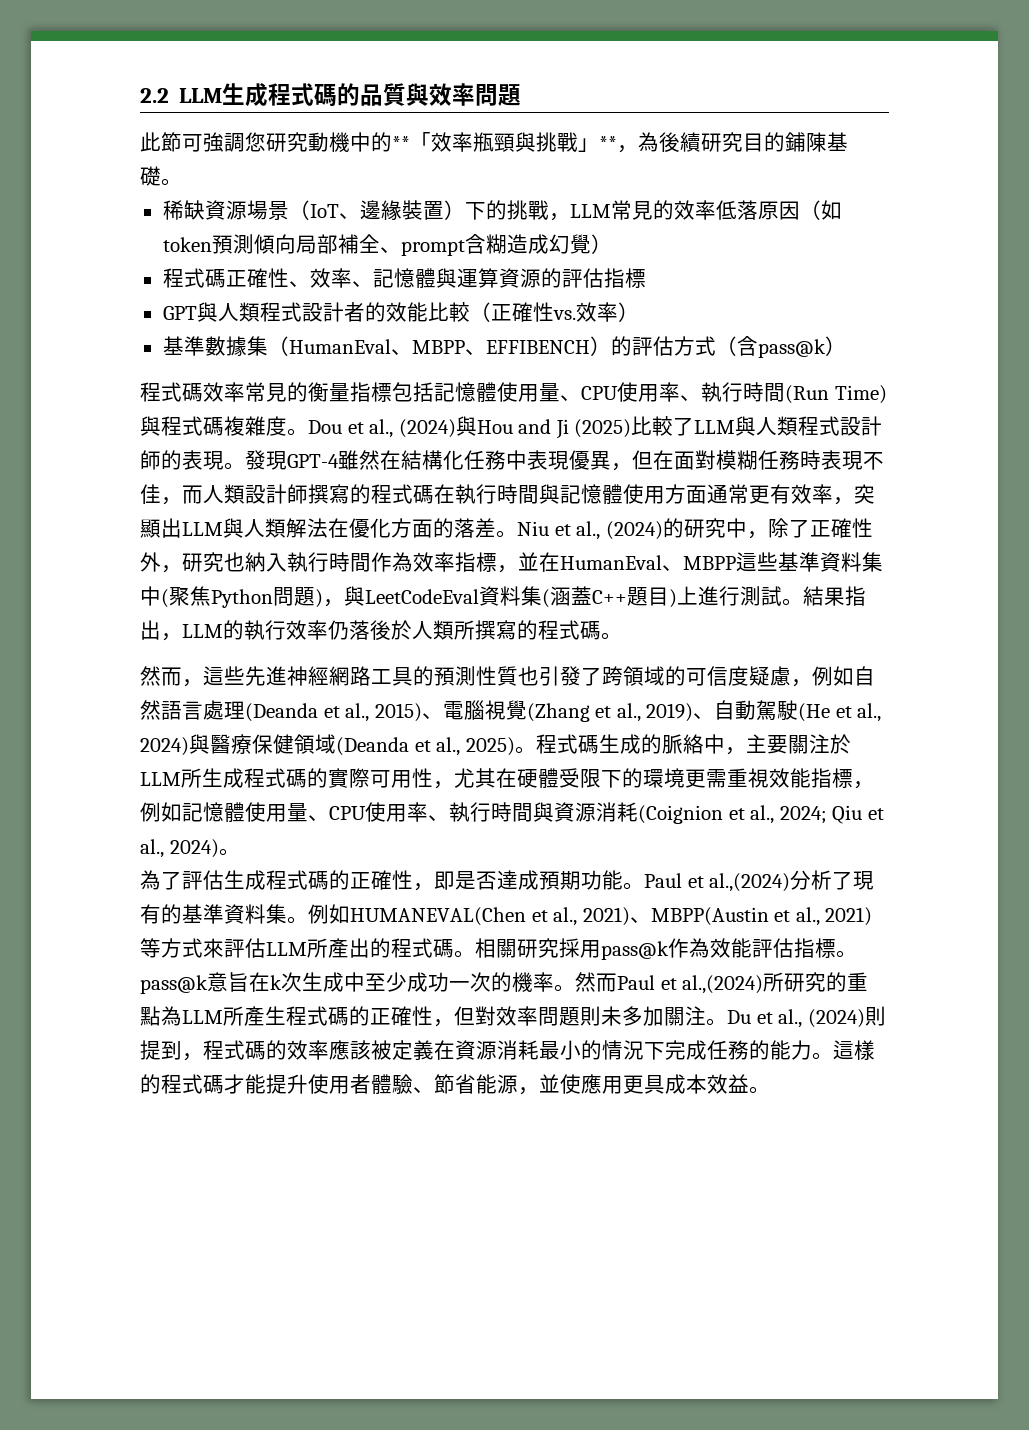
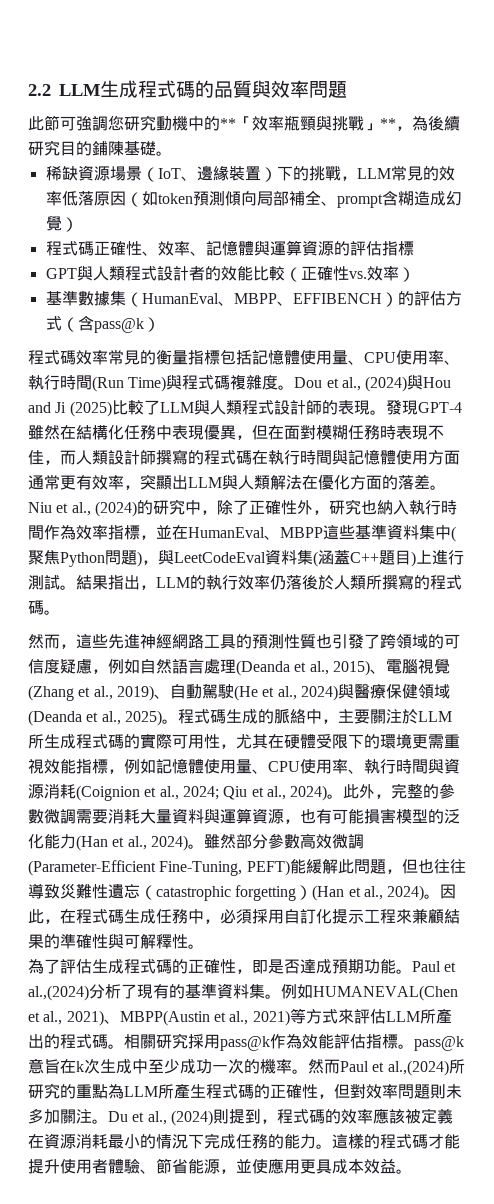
(240, 852) none -> [343,783,456,799] [28,808,460,824] [28,833,364,851] [28,859,466,876] [28,883,457,901] [28,908,460,924] [28,933,204,949] 此外，完整的參數微調需要消耗大量資料與運算資源，也有可能損害模型的泛化能力(Han et al., 2024)。雖然部分參數高效微調(Parameter-Efficient Fine-Tuning, PEFT)能緩解此問題，但也往往導致災難性遺忘（catastrophic forgetting）(Han et al., 2024)。因此，在程式碼生成任務中，必須採用自訂化提示工程來兼顧結果的準確性與可解釋性。

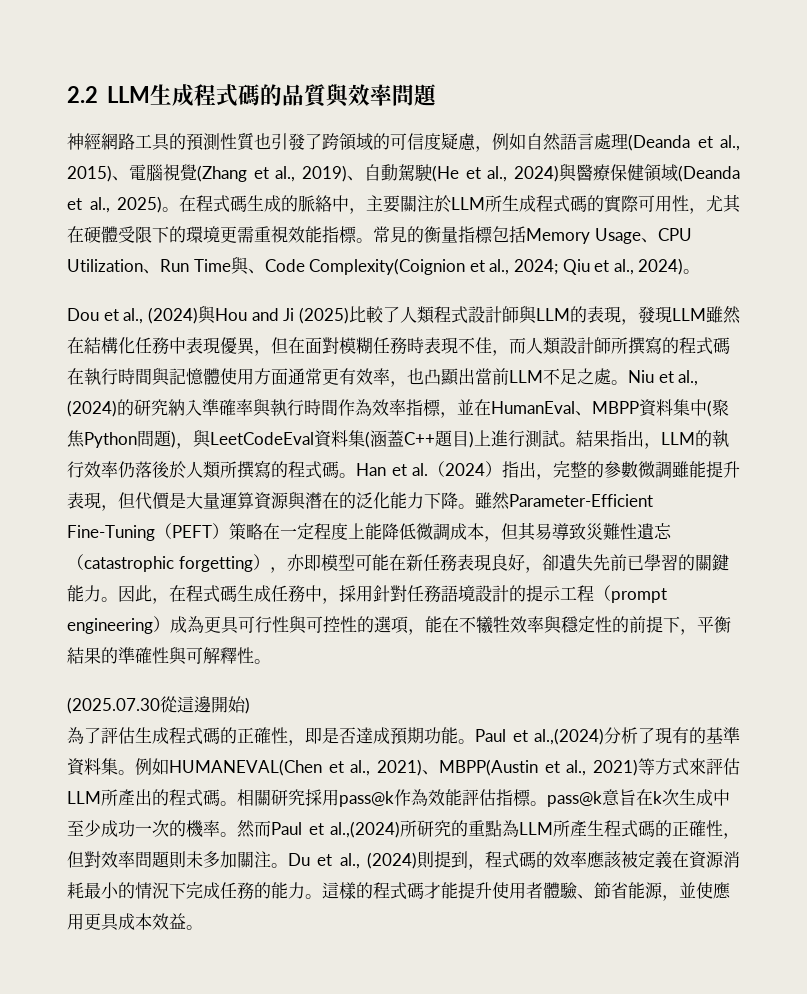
[28,115,460,131] [28,140,172,156] [45,165,455,182] [45,190,462,208] [45,215,78,232] [45,240,414,256] [45,266,415,282] [45,290,462,307] [45,316,160,333] [28,349,460,365] [28,375,452,392] [28,400,462,417] [28,425,444,440] [28,449,460,465] [28,474,446,490] [28,499,457,517] [28,524,456,542] [28,549,464,567] [28,574,462,590] [28,600,60,615] [28,633,140,649] 此節可強調您研究動機中的**「效率瓶頸與挑戰」**，為後續研究目的鋪陳基礎。 // 稀缺資源場景（IoT、邊緣裝置）下的挑戰，LLM常見的效率低落原因（如token預測傾向局部補全、prompt含糊造成幻覺） // 程式碼正確性、效率、記憶體與運算資源的評估指標 // GPT與人類程式設計者的效能比較（正確性vs.效率） // 基準數據集（HumanEval、MBPP、EFFIBENCH）的評估方式（含pass@k） // 程式碼效率常見的衡量指標包括記憶體使用量、CPU使用率、執行時間(Run Time)與程式碼複雜度。Dou et al., (2024)與Hou and Ji (2025)比較了LLM與人類程式設計師的表現。發現GPT-4雖然在結構化任務中表現優異，但在面對模糊任務時表現不佳，而人類設計師撰寫的程式碼在執行時間與記憶體使用方面通常更有效率，突顯出LLM與人類解法在優化方面的落差。Niu et al., (2024)的研究中，除了正確性外，研究也納入執行時間作為效率指標，並在HumanEval、MBPP這些基準資料集中(聚焦Python問題)，與LeetCodeEval資料集(涵蓋C++題目)上進行測試。結果指出，LLM的執行效率仍落後於人類所撰寫的程式碼。 // 然而，這些先進 -> (438, 95) none
(178, 721) none -> [179,195,197,212] 在
[108,758,460,774] [28,784,140,801] ，例如記憶體使用量、CPU使用率、執行時間與資源消耗(Coignion -> [356,226,692,244] [67,257,466,275] 。常見的衡量指標包括Memory Usage、CPU Utilization、Run Time與、Code Complexity(Coignion
[343,783,456,799] [28,808,460,824] [28,833,364,851] [28,859,466,876] 此外，完整的參數微調需要消耗大量資料與運算資源，也有可能損害模型的泛化能力(Han et al., 2024)。雖然部分參數高效微調(Parameter-Efficient Fine-Tuning, PEFT)能緩解此問題，但也往往 -> [67,306,741,325] [67,336,730,356] [67,368,699,387] [67,399,729,418] [67,430,729,449] [67,460,740,480] [67,492,653,511] [67,522,552,542] // Dou et al., (2024)與Hou and Ji (2025)比較了人類程式設計師與LLM的表現，發現LLM雖然在結構化任務中表現優異，但在面對模糊任務時表現不佳，而人類設計師所撰寫的程式碼在執行時間與記憶體使用方面通常更有效率，也凸顯出當前LLM不足之處。Niu et al., (2024)的研究納入準確率與執行時間作為效率指標，並在HumanEval、MBPP資料集中(聚焦Python問題)，與LeetCodeEval資料集(涵蓋C++題目)上進行測試。結果指出，LLM的執行效率仍落後於人類所撰寫的程式碼。Han et al.（2024）指出，完整的參數微調雖能提升表現，但代價是大量運算資源與潛在的泛化能力下降。雖然Parameter-Efficient Fine-Tuning（PEFT）策略在一定程度上能降低微調成本，但其易
[312,885,425,901] (Han et al., 2024) -> [269,554,729,573] [67,585,101,602] ，亦即模型可能在新任務表現良好，卻遺失先前已學習的關鍵能力
[220,908,444,924] 必須採用自訂化提示工程來兼顧 -> [339,585,667,603] [67,616,731,635] 採用針對任務語境設計的提示工程（prompt engineering）成為更具可行性與可控性的選項，能在不犧牲效率與穩定性的前提下，平衡
(204, 946) none -> [67,696,250,714] // (2025.07.30從這邊開始)

